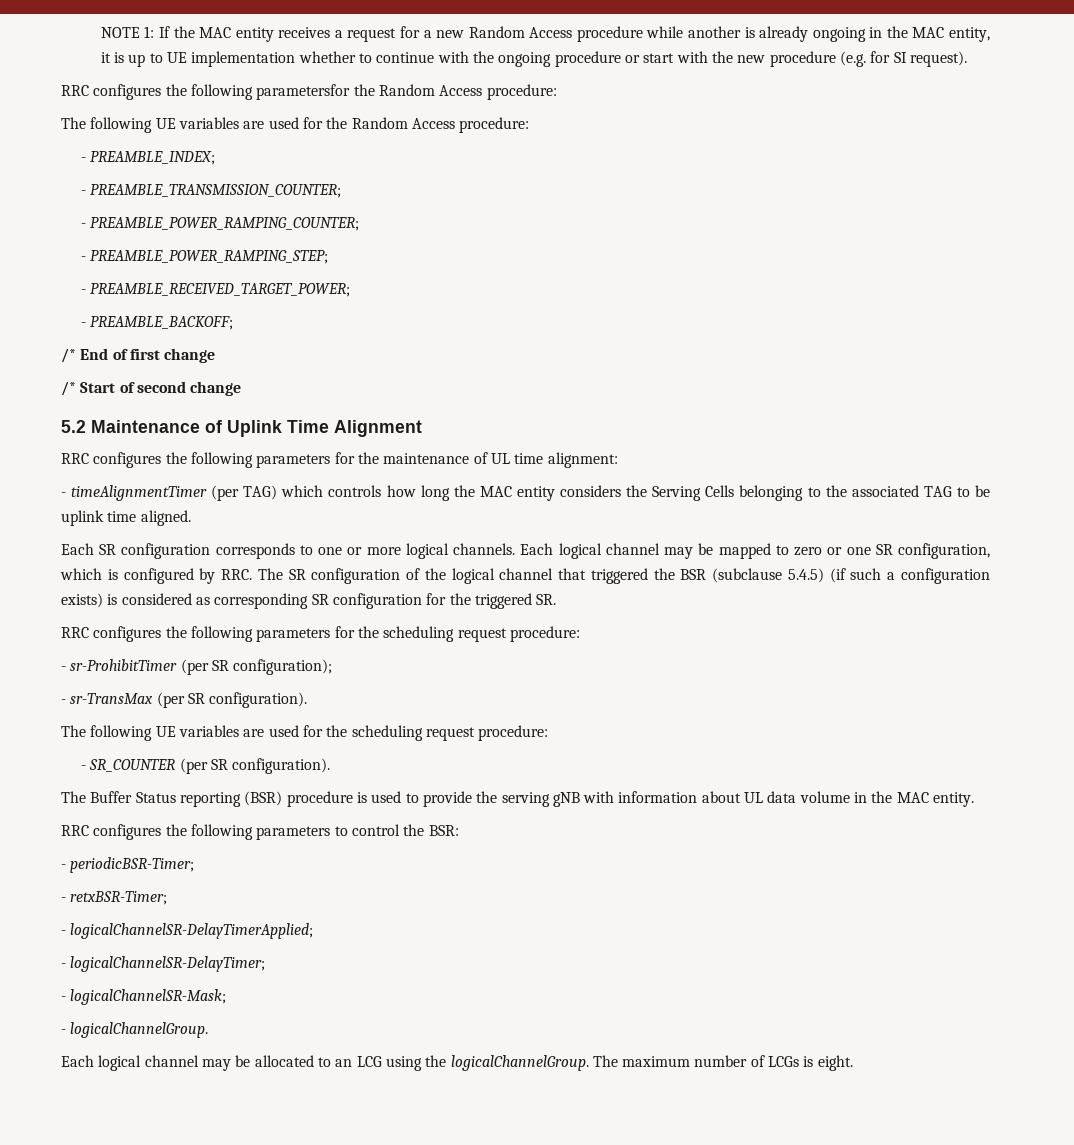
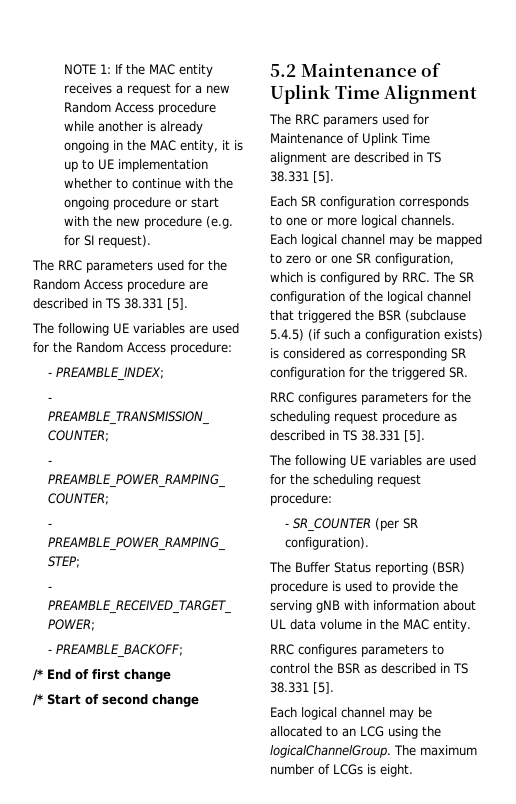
[61,84,557,100] RRC configures the following parametersfor the Random Access procedure: -> [32,260,227,273] [33,279,208,292] [33,298,188,310] The RRC parameters used for the Random Access procedure are described in TS 38.331 [5].
[61,452,618,468] [61,485,990,501] [61,510,191,526] RRC configures the following parameters for the maintenance of UL time alignment: // - timeAlignmentTimer (per TAG) which controls how long the MAC entity considers the Serving Cells belonging to the associated TAG to be uplink time aligned. -> [269,114,429,127] [270,133,430,146] [270,152,441,165] [270,171,334,183] The RRC paramers used for Maintenance of Uplink Time alignment are described in TS 38.331 [5].
[165,626,253,642] the following -> (357, 398) none
[509,626,580,642] [61,659,333,675] [61,692,308,708] procedure: // - sr-ProhibitTimer (per SR configuration); // - sr-TransMax (per SR configuration). -> [382,411,457,424] [270,430,425,442] procedure as described in TS 38.331 [5].
[165,824,253,840] the following -> (357, 650) none
[428,825,459,836] [61,857,195,873] [61,891,168,905] [61,923,314,939] [61,956,266,972] [61,989,227,1005] [61,1022,209,1038] BSR: // - periodicBSR-Timer; // - retxBSR-Timer; // - logicalChannelSR-DelayTimerApplied; // - logicalChannelSR-DelayTimer; // - logicalChannelSR-Mask; // - logicalChannelGroup. -> [337,663,468,674] [270,682,334,694] BSR as described in TS 38.331 [5].

